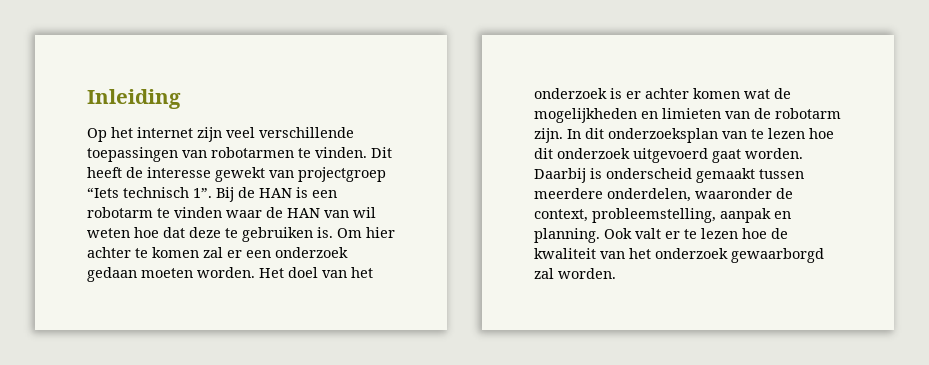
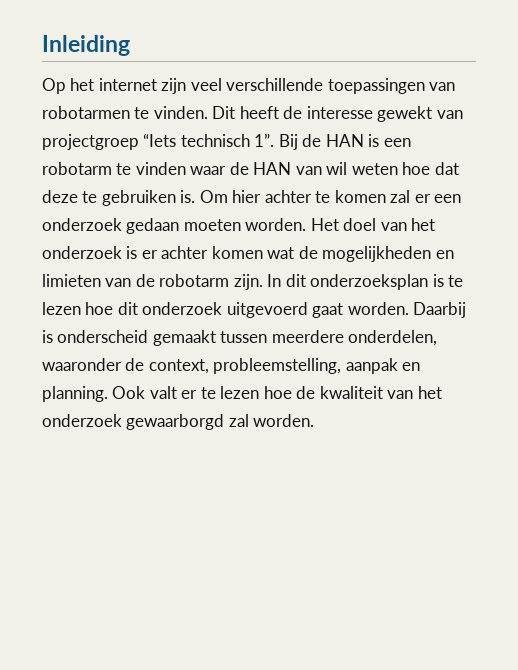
[722,131,747,139] van -> [432,274,444,287] is

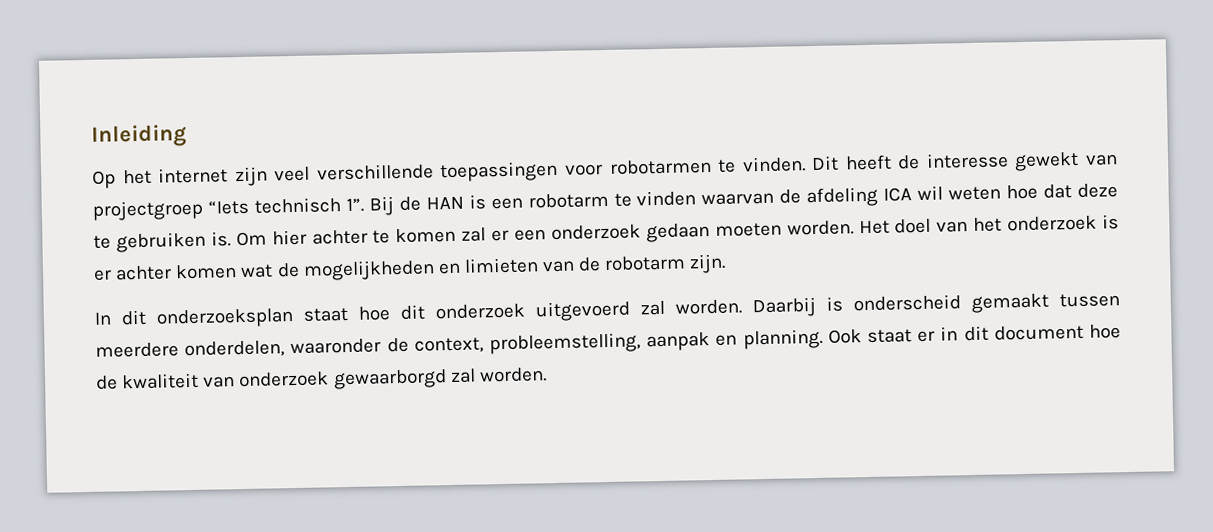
[429,82,456,91] van -> [564,164,603,176] voor
[190,162,322,175] waar de HAN van -> [701,186,913,208] waarvan de afdeling ICA
(263, 282) none -> (727, 263) //
[432,274,464,287] [42,302,81,315] is te lezen -> [303,307,349,322] staat
[312,303,344,318] gaat -> [640,300,665,316] zal
[149,386,260,399] valt er te lezen -> [867,324,1084,344] staat er in dit document
[417,386,442,399] het -> (236, 382) none

